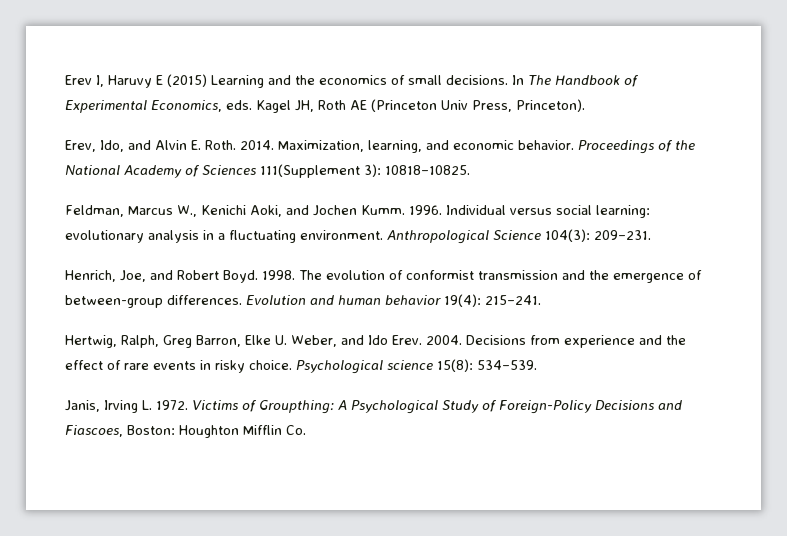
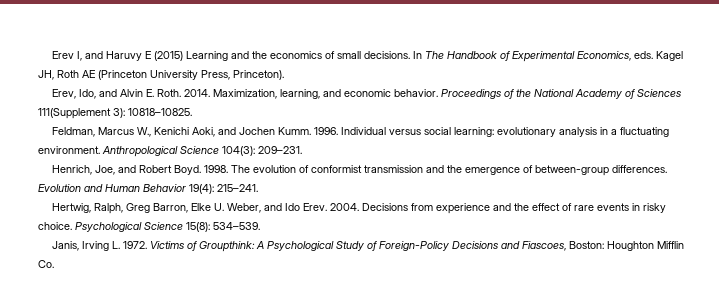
(104, 81) none -> [85,51,104,59] and
[441,100,468,110] Univ -> [150,70,198,80] University
[338,295,441,305] human behavior -> [105,184,186,192] Human Behavior
[387,360,433,370] science -> [144,222,183,230] Science
[259,400,334,414] Groupthing: -> [199,241,256,252] Groupthink:

